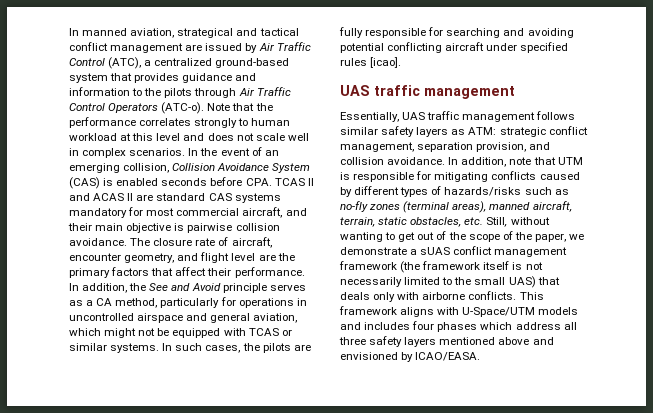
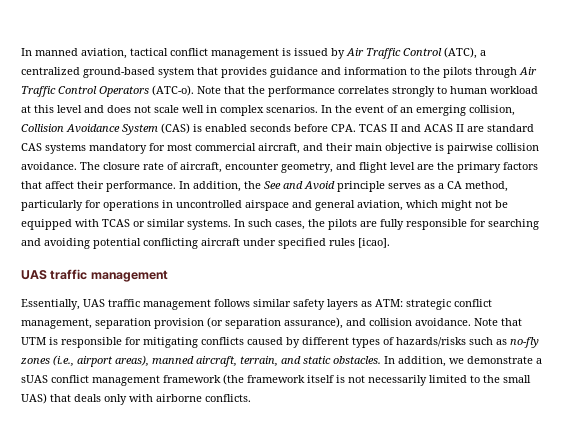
[177,28,258,38] strategical and -> (127, 53) none
[185,44,203,51] are -> [282,48,291,56] is
[476,142,551,152] [340,157,532,167] provision, and collision avoidance. In addition, note -> [154,317,498,329] provision (or separation assurance), and collision avoidance. Note
[403,201,450,213] (terminal -> [53,355,113,367] (i.e., airport
[378,217,550,227] [340,231,566,242] static obstacles, etc. Still, without wanting to get out of the scope of the paper, -> [281,356,446,367] and static obstacles. In addition,
[519,292,544,300] [339,306,579,317] [340,321,577,332] [339,336,554,347] [340,352,481,362] This framework aligns with U-Space/UTM models and includes four phases which address all three safety layers mentioned above and envisioned by ICAO/EASA. -> (251, 398) none

